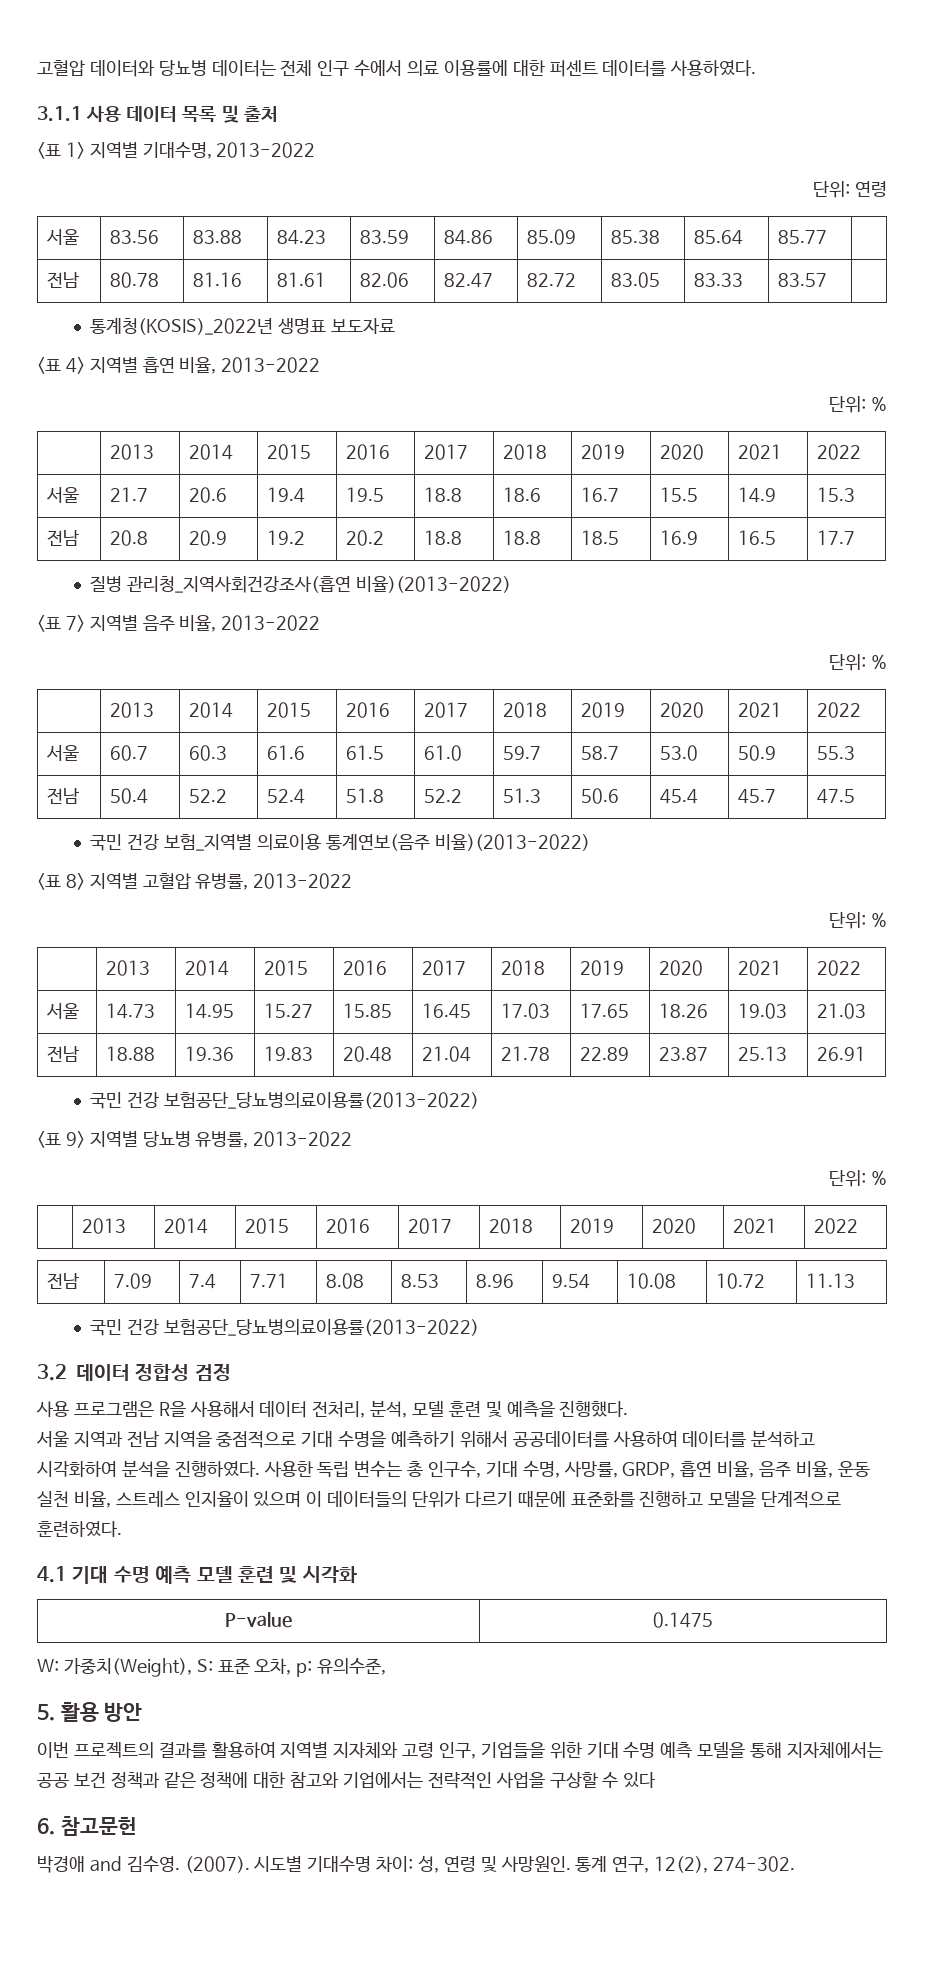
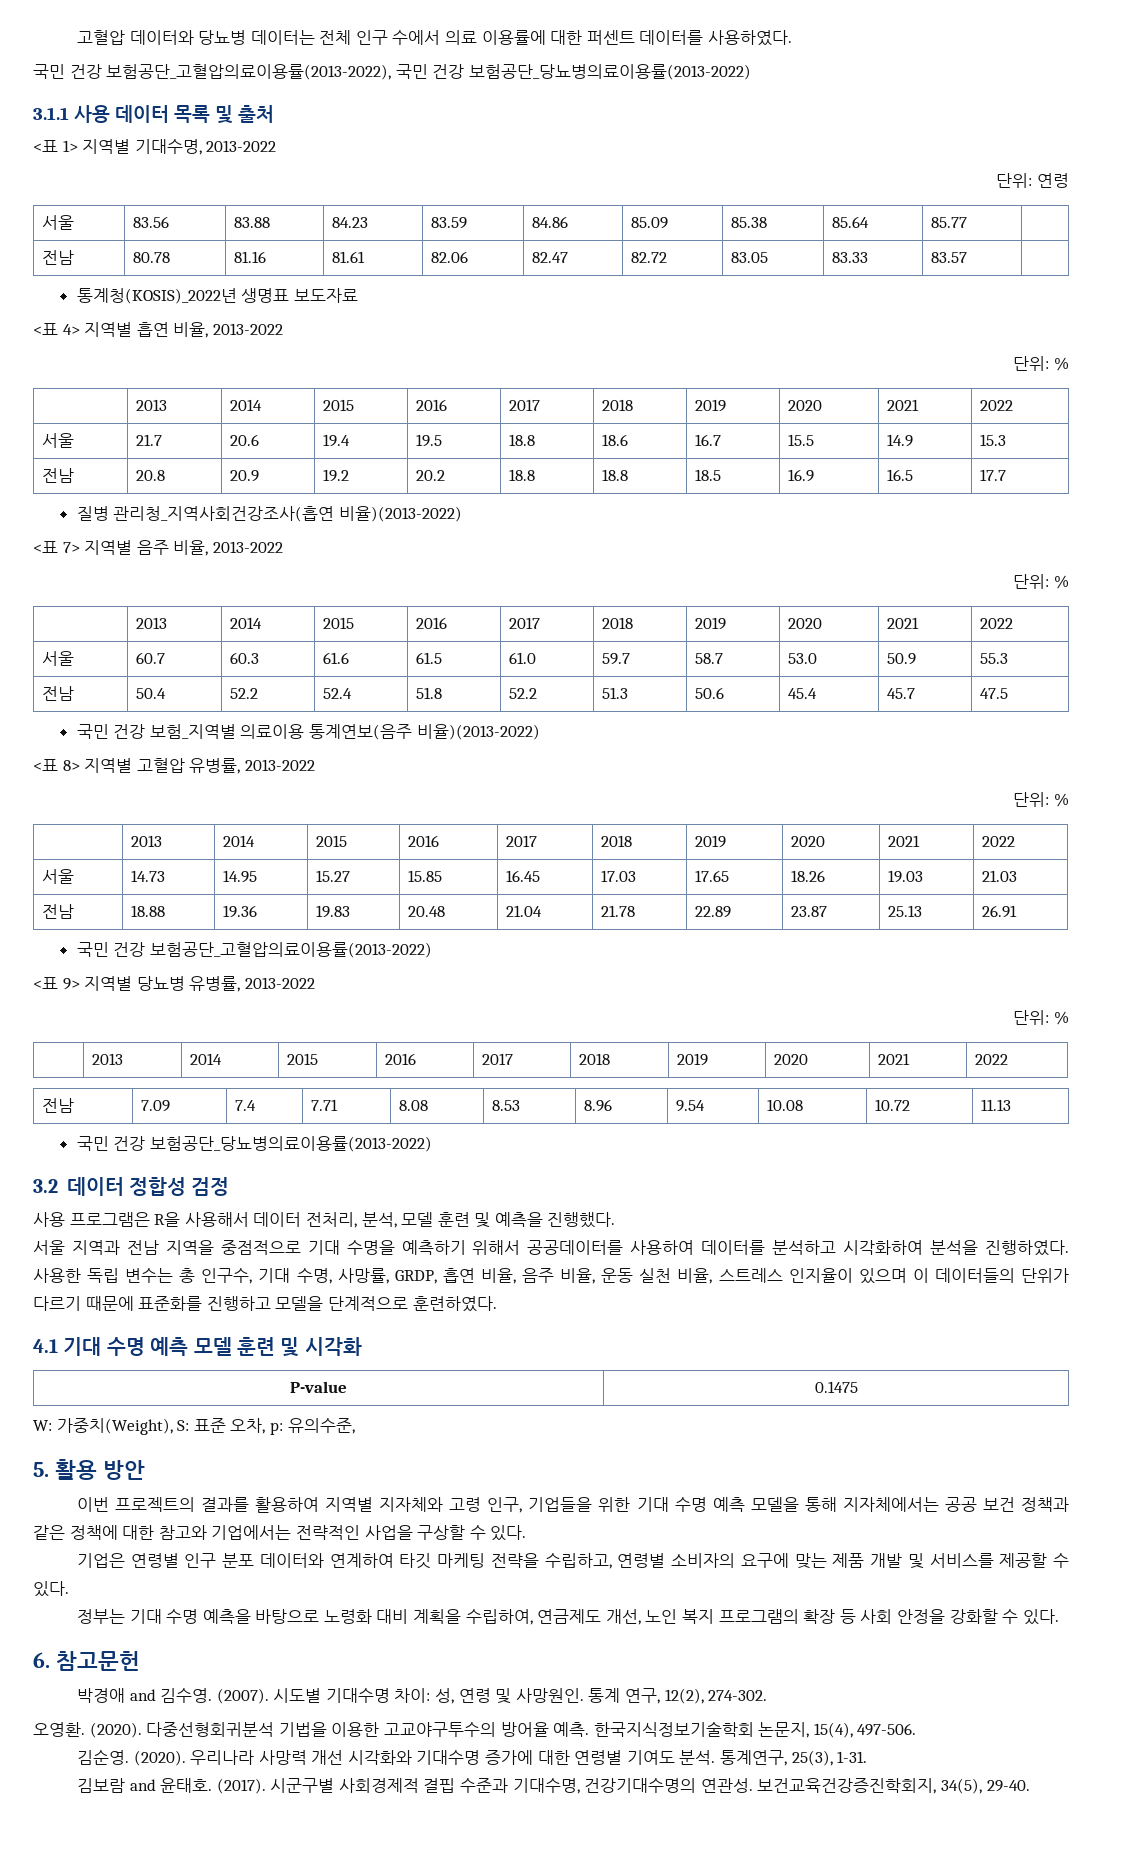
(757, 68) none -> [33,64,751,80] // 국민 건강 보험공단_고혈압의료이용률(2013-2022), 국민 건강 보험공단_당뇨병의료이용률(2013-2022)
[164,1092,480,1109] 보험공단_당뇨병의료이용률(2013-2022) -> [149,942,432,958] 보험공단_고혈압의료이용률(2013-2022)
[623,1772,657,1788] 있다 -> [490,1525,527,1541] [76,1553,1069,1569] [33,1581,69,1597] [76,1609,1059,1625] 있다. // 기업은 연령별 인구 분포 데이터와 연계하여 타깃 마케팅 전략을 수립하고, 연령별 소비자의 요구에 맞는 제품 개발 및 서비스를 제공할 수 있다. // 정부는 기대 수명 예측을 바탕으로 노령화 대비 계획을 수립하여, 연금제도 개선, 노인 복지 프로그램의 확장 등 사회 안정을 강화할 수 있다.
(796, 1864) none -> [33,1721,917,1738] [76,1749,868,1766] [76,1778,1030,1794] // 오영환. (2020). 다중선형회귀분석 기법을 이용한 고교야구투수의 방어율 예측. 한국지식정보기술학회 논문지, 15(4), 497-506. // 김순영. (2020). 우리나라 사망력 개선 시각화와 기대수명 증가에 대한 연령별 기여도 분석. 통계연구, 25(3), 1-31. // 김보람 and 윤태호. (2017). 시군구별 사회경제적 결핍 수준과 기대수명, 건강기대수명의 연관성. 보건교육건강증진학회지, 34(5), 29-40.

